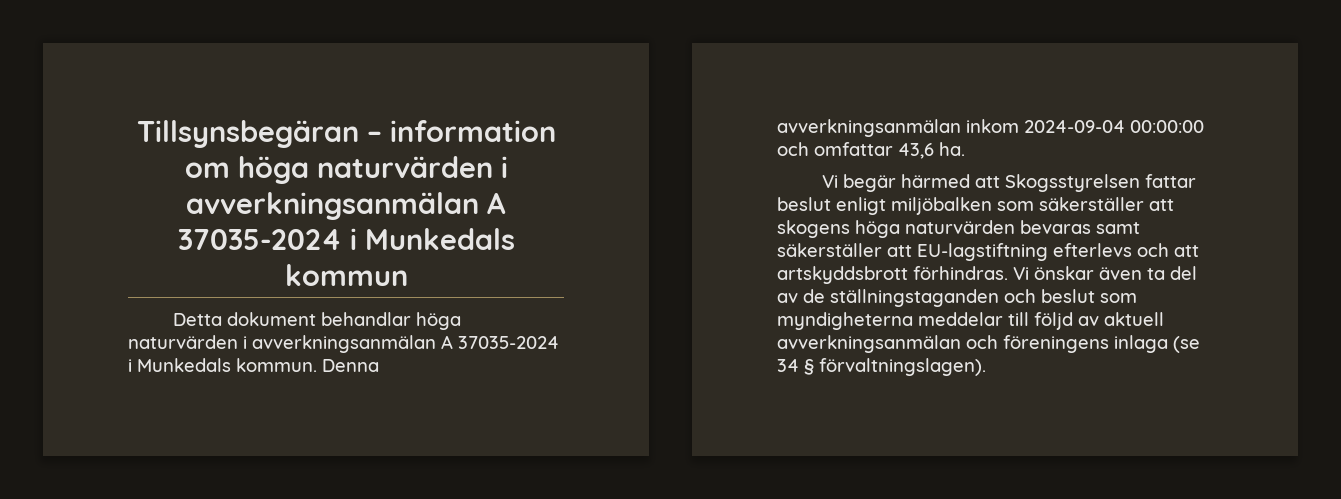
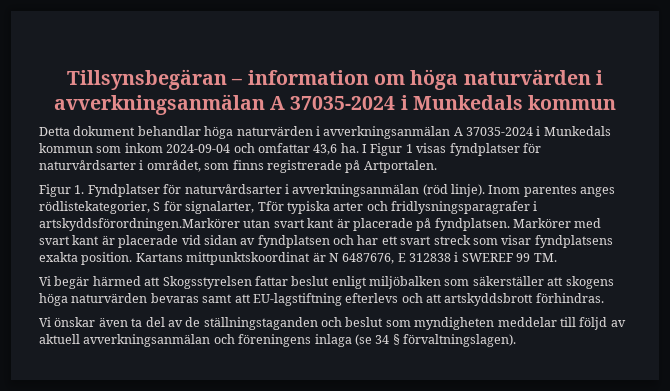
[236,358,379,372] [777,119,961,137] kommun. Denna avverkningsanmälan -> [39,143,122,153] kommun som
[1130,120,1204,133] 00:00:00 -> (231, 148) none
(965, 149) none -> [362,143,541,156] [39,160,437,173] [39,184,616,197] [39,201,538,214] [39,218,602,231] [39,235,613,248] [39,252,557,265] I Figur 1 visas fyndplatser för naturvårdsarter i området, som finns registrerade på Artportalen. // Figur 1. Fyndplatser för naturvårdsarter i avverkningsanmälan (röd linje). Inom parentes anges rödlistekategorier, S för signalarter, Tför typiska arter och fridlysningsparagrafer i artskyddsförordningen.Markörer utan svart kant är placerade på fyndplatsen. Markörer med svart kant är placerade vid sidan av fyndplatsen och har ett svart streck som visar fyndplatsens exakta position. Kartans mittpunktskoordinat är N 6487676, E 312838 i SWEREF 99 TM.
[777,243,882,257] säkerställer -> (233, 298) none
(1008, 273) none -> (604, 298) //
[777,312,913,330] myndigheterna -> [414,317,495,330] myndigheten

